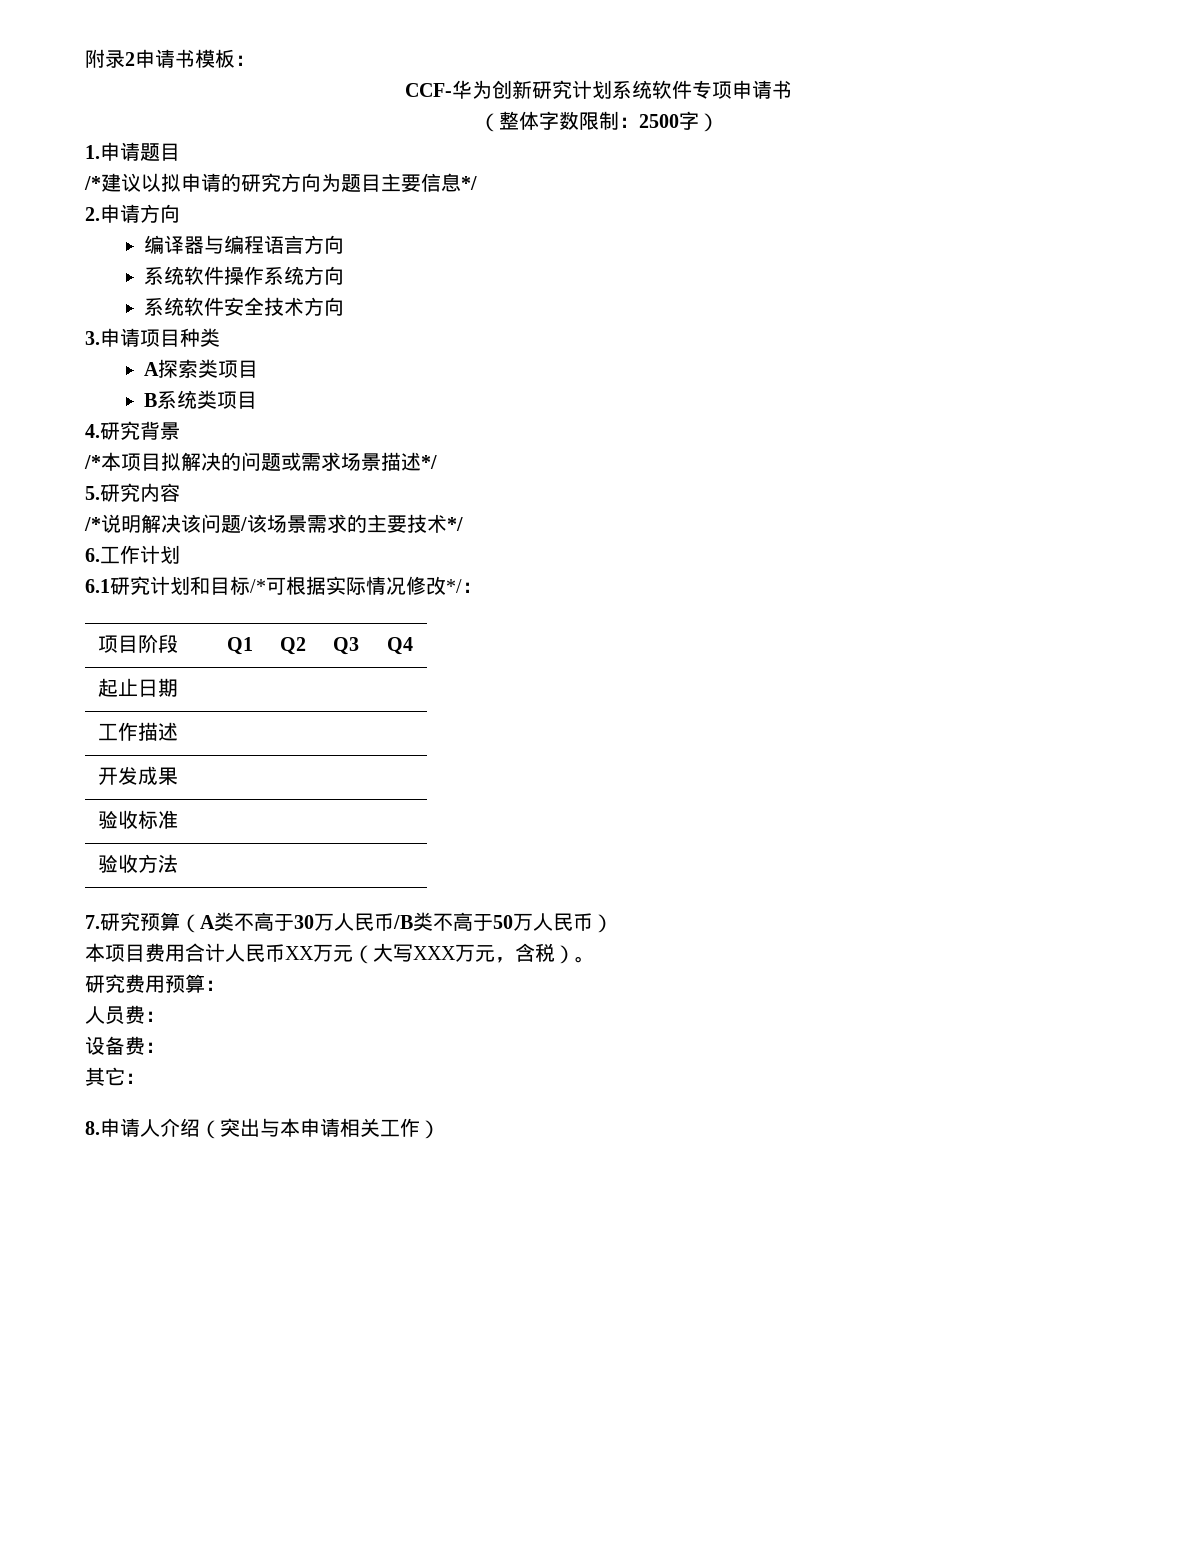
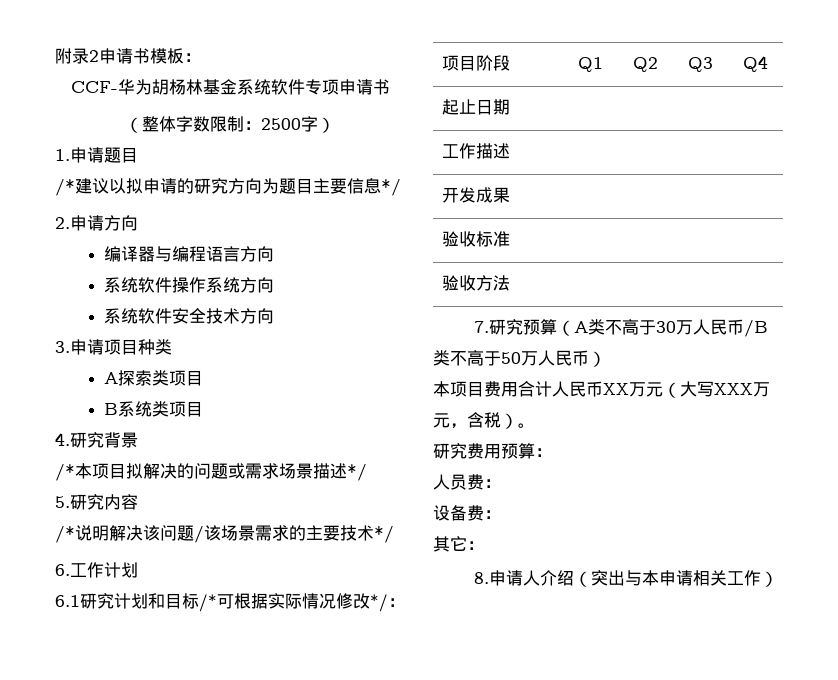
[492,80,612,99] 创新研究计划 -> [151,79,237,95] 胡杨林基金

